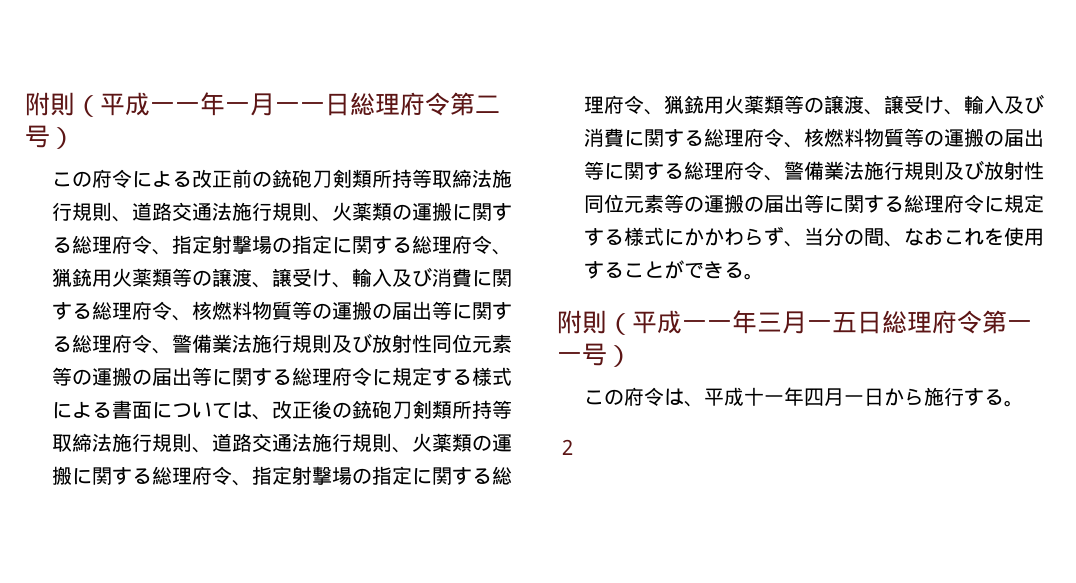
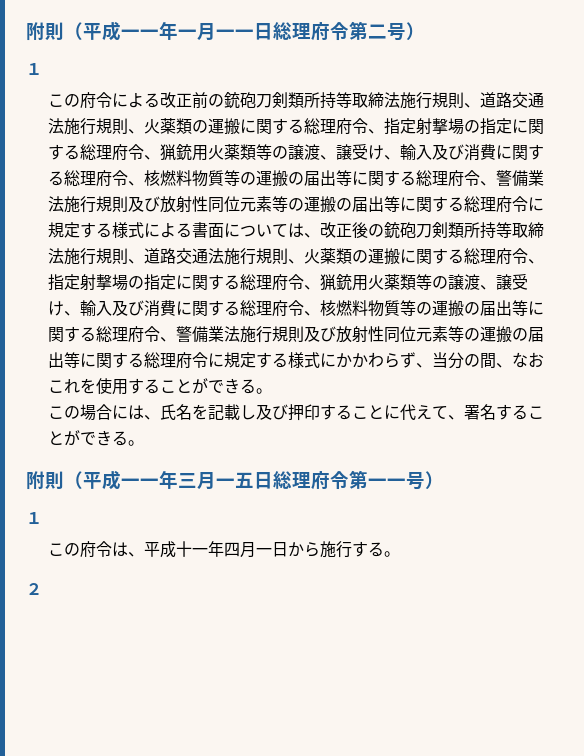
(75, 138) none -> [26,63,42,75] // １
(764, 276) none -> [48,404,545,421] [48,430,145,446] // この場合には、氏名を記載し及び押印することに代えて、署名することができる。
(632, 356) none -> [26,512,42,524] // １

